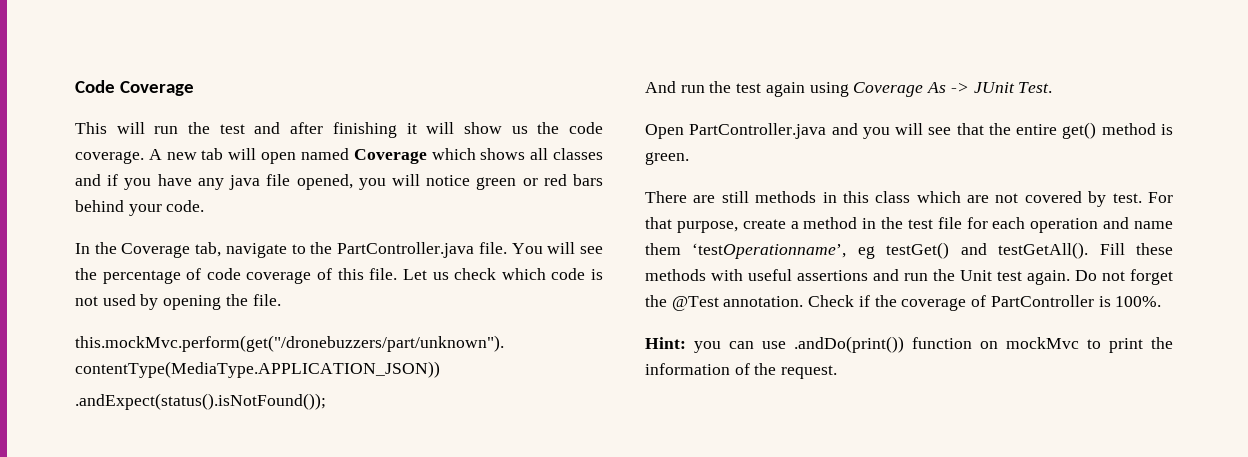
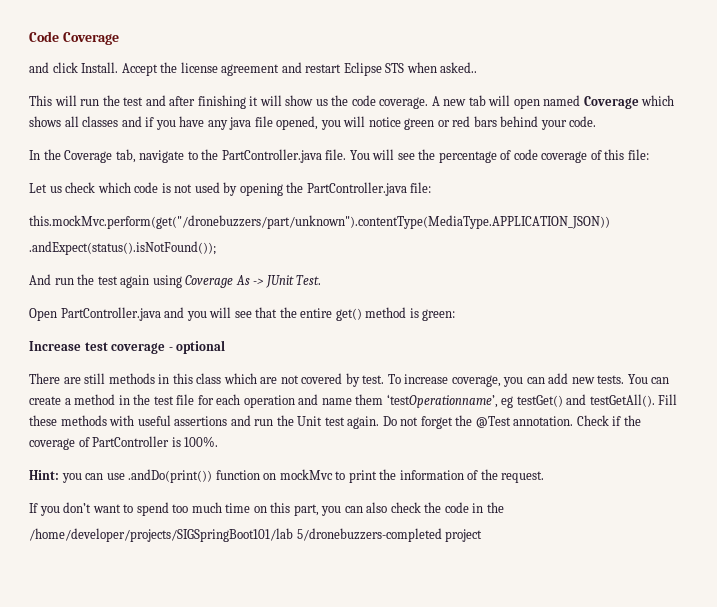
(195, 88) none -> [29,62,478,76] // and click Install. Accept the license agreement and restart Eclipse STS when asked..
[369,268,398,280] file. -> [627,149,649,160] file: //
[252,294,281,306] file. -> [306,182,432,196] PartController.java file:
[645,152,689,165] green. -> [422,309,456,321] [29,340,226,354] green: // Increase test coverage - optional
[1147,192,1173,203] [645,217,738,233] For that purpose, -> [387,373,670,387] To increase coverage, you can add new tests. You can
(838, 372) none -> [29,502,504,516] [29,528,483,542] // If you don’t want to spend too much time on this part, you can also check the code in the // /home/developer/projects/SIGSpringBoot101/lab 5/dronebuzzers-completed project

